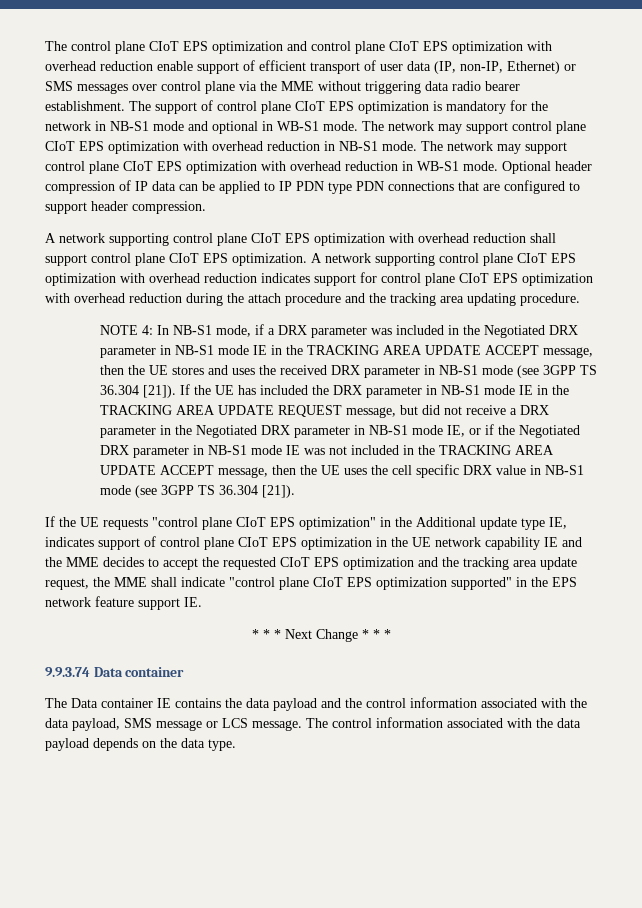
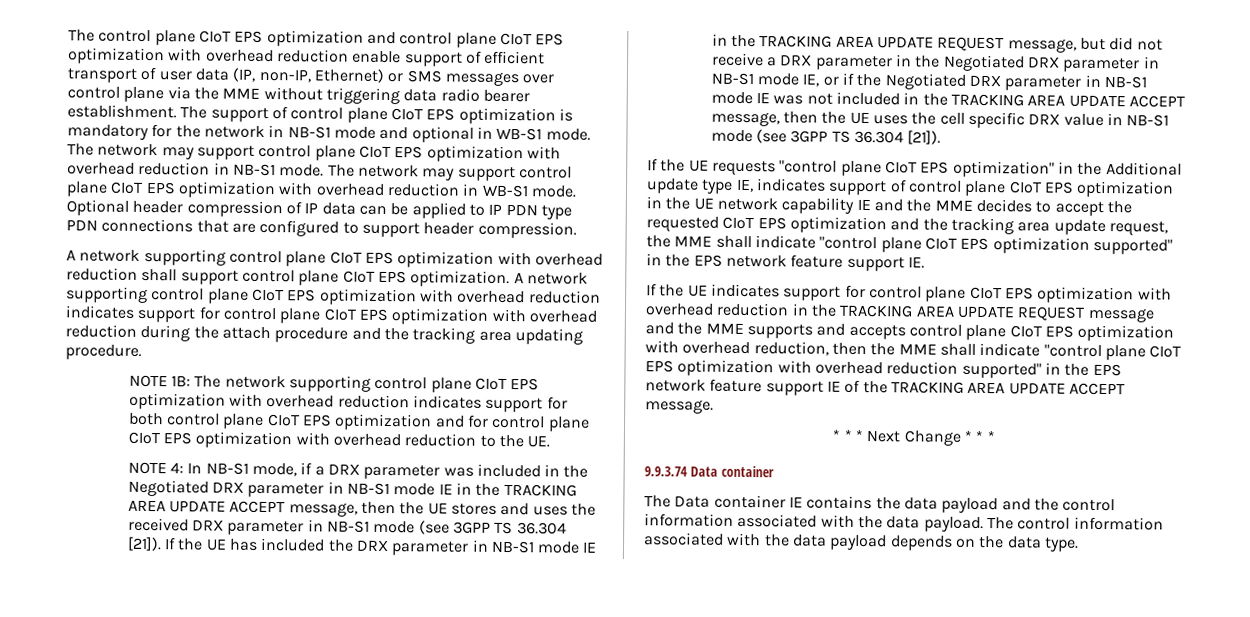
(580, 299) none -> [128,374,540,393] [128,392,568,413] [128,412,590,432] [127,431,551,449] // NOTE 1B: The network supporting control plane CIoT EPS optimization with overhead reduction indicates support for both control plane CIoT EPS optimization and for control plane CIoT EPS optimization with overhead reduction to the UE.
(202, 602) none -> [646,283,1172,304] [645,302,1155,323] [645,322,1175,342] [645,340,1182,361] [645,359,1122,379] [645,378,1125,396] [645,399,714,414] // If the UE indicates support for control plane CIoT EPS optimization with overhead reduction in the TRACKING AREA UPDATE REQUEST message and the MME supports and accepts control plane CIoT EPS optimization with overhead reduction, then the MME shall indicate "control plane CIoT EPS optimization with overhead reduction supported" in the EPS network feature support IE of the TRACKING AREA UPDATE ACCEPT message.
[72,718,302,731] payload, SMS message or LCS message. -> [923,516,984,533] payload.

